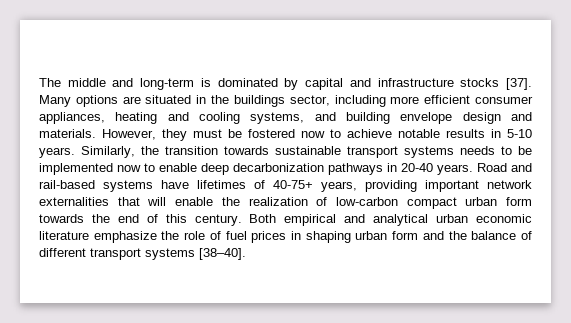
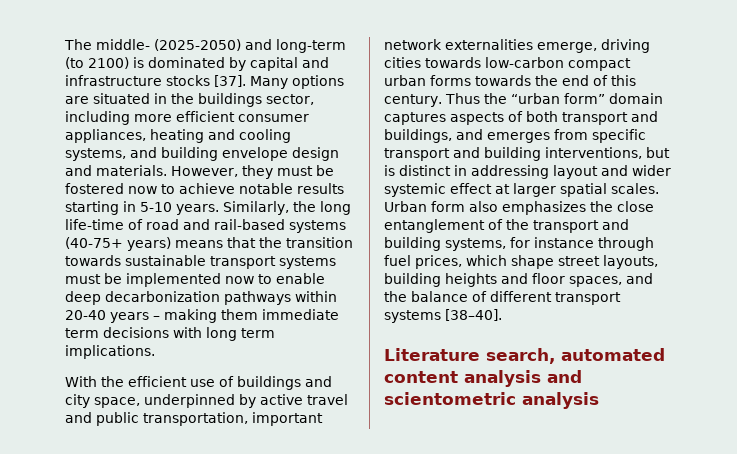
[67,78,195,90] middle and long-term -> [96,39,346,53] [65,57,129,69] middle- (2025-2050) and long-term (to 2100)
(485, 133) none -> [65,201,119,215] starting
(159, 150) none -> [320,201,351,215] [65,219,346,233] [65,237,282,251] long life-time of road and rail-based systems (40-75+ years) means that the
[460,146,512,155] needs to -> [65,274,101,284] must
[387,163,532,175] [39,180,532,192] [39,197,328,206] in 20-40 years. Road and rail-based systems have lifetimes of 40-75+ years, providing important network externalities that will enable the realization of -> [295,291,337,302] [65,309,339,323] [65,327,275,341] [65,345,155,359] [65,376,332,390] [65,394,348,408] [65,412,323,426] [384,39,650,53] [384,57,481,68] within 20-40 years – making them immediate term decisions with long term implications. // With the efficient use of buildings and city space, underpinned by active travel and public transportation, important network externalities emerge, driving cities towards
[505,197,532,206] form -> [430,75,471,86] forms
[249,214,533,226] [39,231,419,243] Both empirical and analytical urban economic literature emphasize the role of fuel prices in shaping urban form -> [444,93,663,104] [384,111,658,125] [384,129,646,143] [384,147,670,161] [384,165,671,179] [384,183,659,197] [384,201,654,215] [384,219,629,233] [384,237,654,251] [384,255,658,269] [384,273,622,287] Thus the “urban form” domain captures aspects of both transport and buildings, and emerges from specific transport and building interventions, but is distinct in addressing layout and wider systemic effect at larger spatial scales. Urban form also emphasizes the close entanglement of the transport and building systems, for instance through fuel prices, which shape street layouts, building heights and floor spaces,
(246, 254) none -> [384,348,665,364] [384,370,582,387] [384,392,599,409] // Literature search, automated content analysis and scientometric analysis

